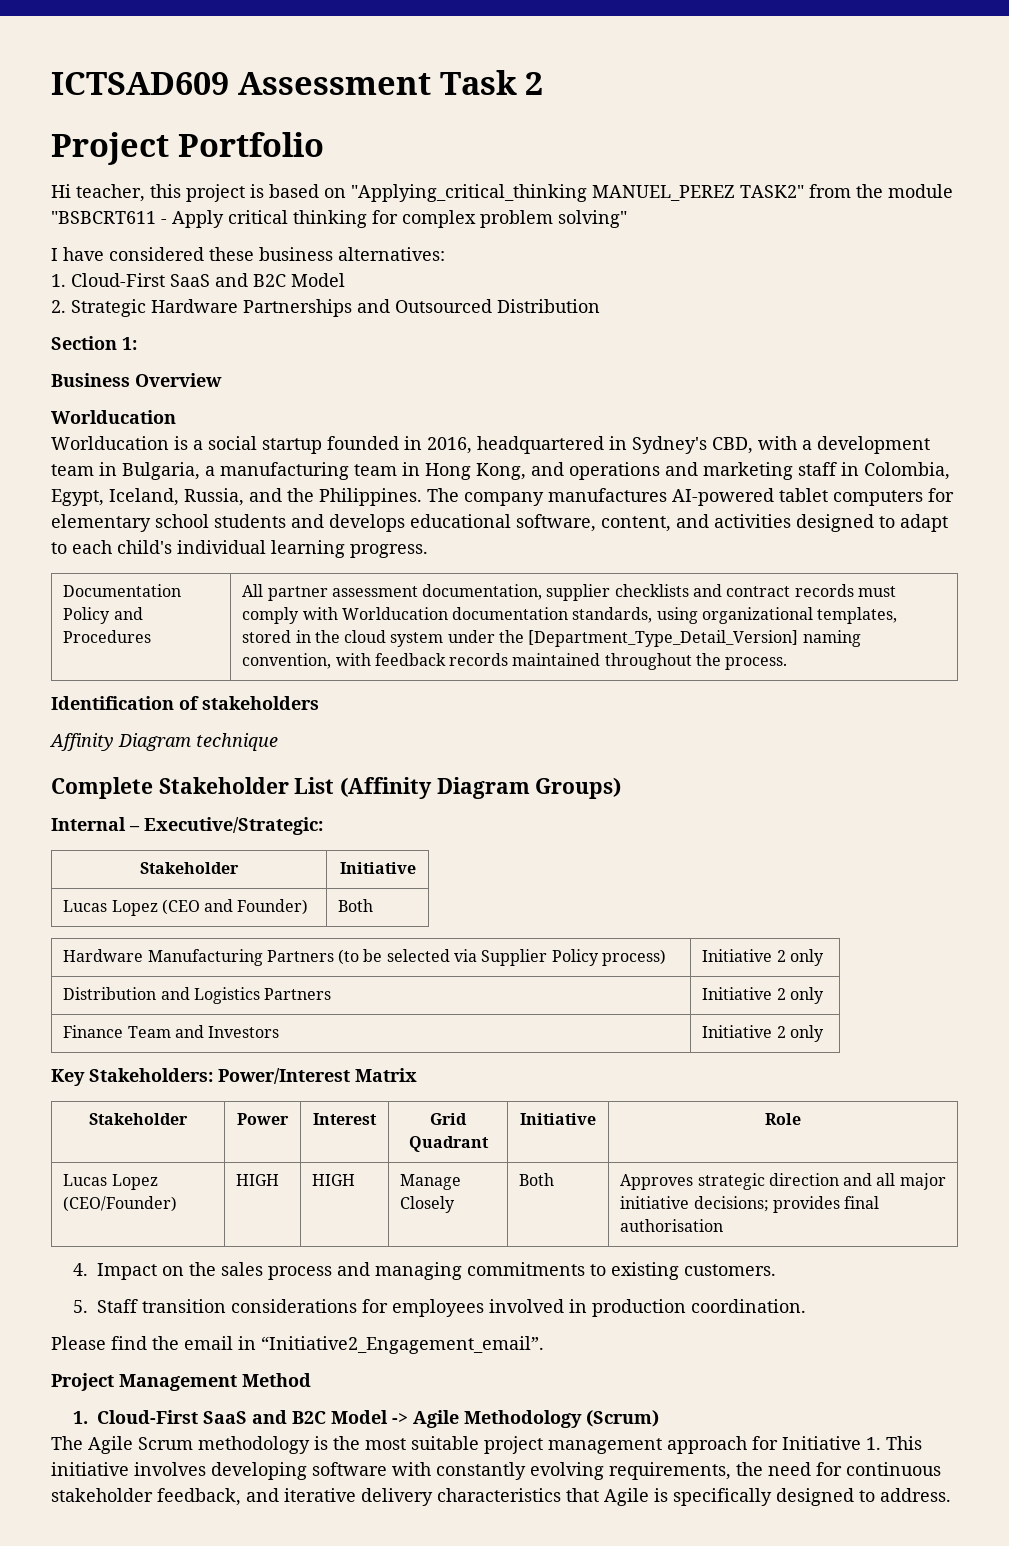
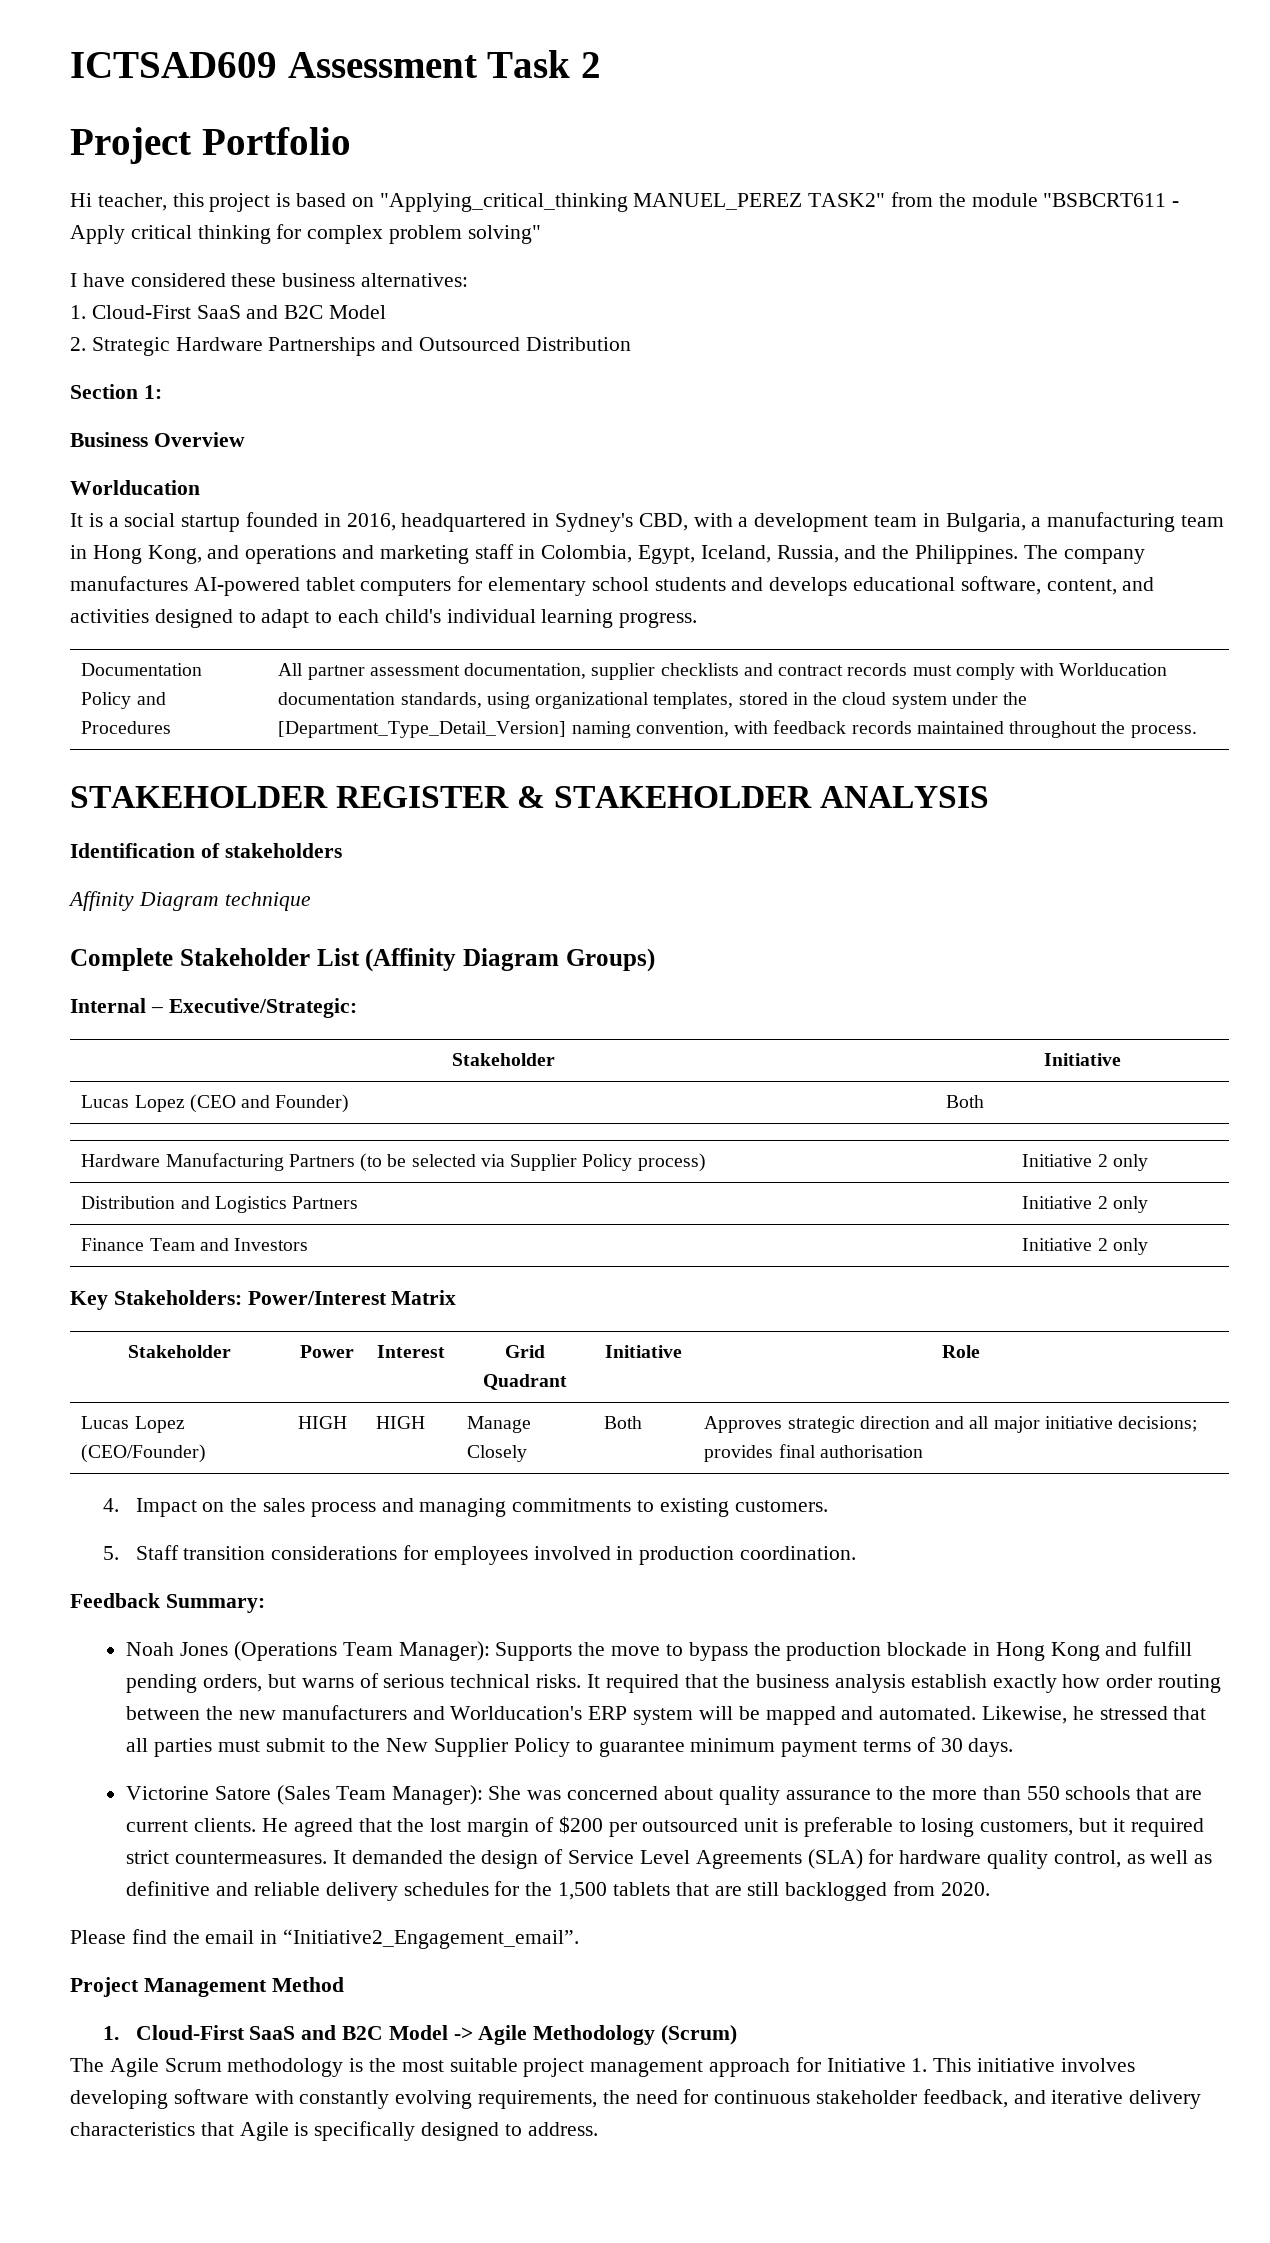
[51,436,169,450] Worlducation -> [70,513,83,527] It
(788, 663) none -> [70,786,990,808] // STAKEHOLDER REGISTER & STAKEHOLDER ANALYSIS
(807, 1306) none -> [70,1593,265,1613] [126,1641,1193,1661] [126,1673,1221,1693] [126,1705,1207,1725] [126,1737,1014,1757] [126,1785,1202,1805] [126,1816,1204,1837] [126,1849,1213,1869] [126,1881,990,1901] // Feedback Summary: // Noah Jones (Operations Team Manager): Supports the move to bypass the production blockade in Hong Kong and fulfill pending orders, but warns of serious technical risks. It required that the business analysis establish exactly how order routing between the new manufacturers and Worlducation's ERP system will be mapped and automated. Likewise, he stressed that all parties must submit to the New Supplier Policy to guarantee minimum payment terms of 30 days. // Victorine Satore (Sales Team Manager): She was concerned about quality assurance to the more than 550 schools that are current clients. He agreed that the lost margin of $200 per outsourced unit is preferable to losing customers, but it required strict countermeasures. It demanded the design of Service Level Agreements (SLA) for hardware quality control, as well as definitive and reliable delivery schedules for the 1,500 tablets that are still backlogged from 2020.

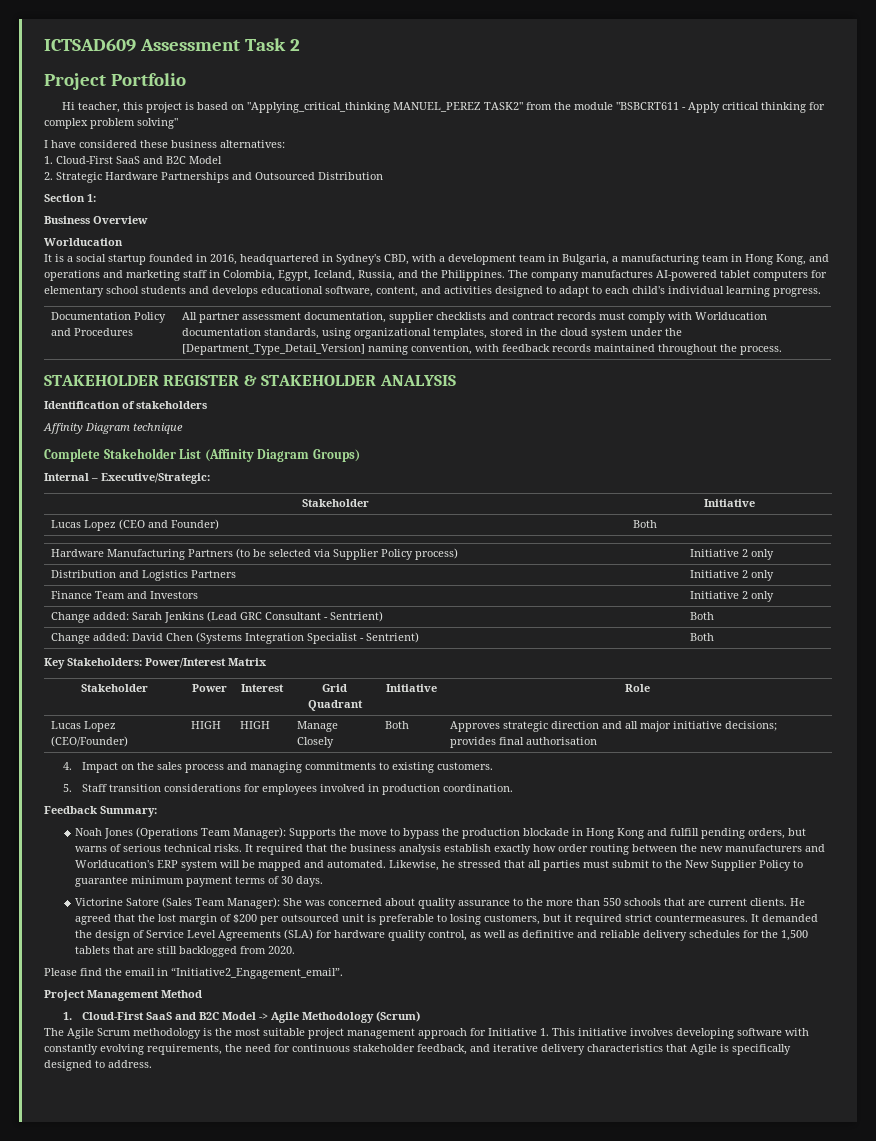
(1148, 1246) none -> [50,611,383,623] [689,612,714,620] [50,632,419,644] [689,633,714,641] // Change added: Sarah Jenkins (Lead GRC Consultant - Sentrient) | Both // Change added: David Chen (Systems Integration Specialist - Sentrient) | Both

